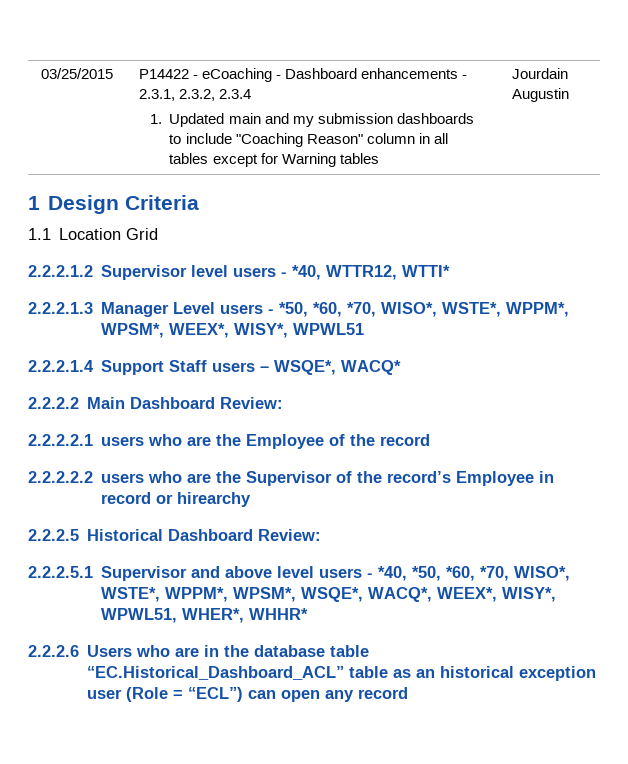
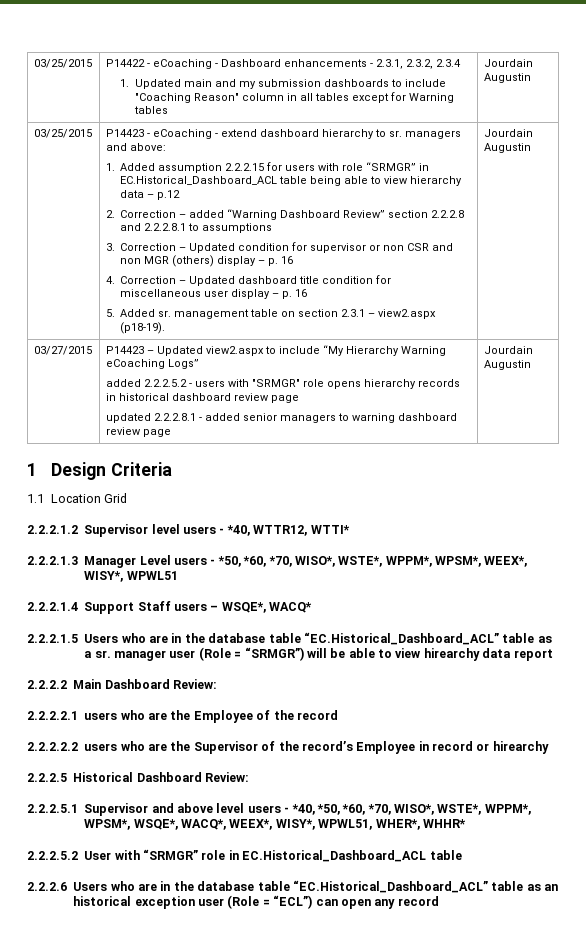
(569, 95) none -> [33,129,92,138] [105,129,461,139] [105,143,166,151] [105,162,430,173] [120,176,463,186] [120,190,181,200] [105,209,465,220] [120,223,273,233] [105,242,454,253] [120,255,294,267] [105,275,392,286] [120,289,308,299] [105,309,437,319] [120,322,166,334] [483,129,533,137] [483,143,531,153] [33,346,92,355] [105,345,446,356] [105,359,199,369] [105,379,460,389] [105,393,299,403] [105,413,457,423] [105,427,171,437] [483,346,533,354] [483,360,531,370] // 03/25/2015 | P14423 - eCoaching - extend dashboard hierarchy to sr. managers and above: // 1. Added assumption 2.2.2.15 for users with role “SRMGR” in EC.Historical_Dashboard_ACL table being able to view hierarchy data – p.12 // 2. Correction – added “Warning Dashboard Review” section 2.2.2.8 and 2.2.2.8.1 to assumptions // 3. Correction – Updated condition for supervisor or non CSR and non MGR (others) display – p. 16 // 4. Correction – Updated dashboard title condition for miscellaneous user display – p. 16 // 5. Added sr. management table on section 2.3.1 – view2.aspx (p18-19). | Jourdain Augustin // 03/27/2015 | P14423 – Updated view2.aspx to include “My Hierarchy Warning eCoaching Logs” // added 2.2.2.5.2 - users with "SRMGR" role opens hierarchy records in historical dashboard review page // updated 2.2.2.8.1 - added senior managers to warning dashboard review page | Jourdain Augustin
(402, 367) none -> [27,632,552,645] [84,647,553,661] // 2.2.2.1.5 Users who are in the database table “EC.Historical_Dashboard_ACL” table as a sr. manager user (Role = “SRMGR”) will be able to view hirearchy data report
(309, 614) none -> [27,849,462,862] // 2.2.2.5.2 User with “SRMGR” role in EC.Historical_Dashboard_ACL table

